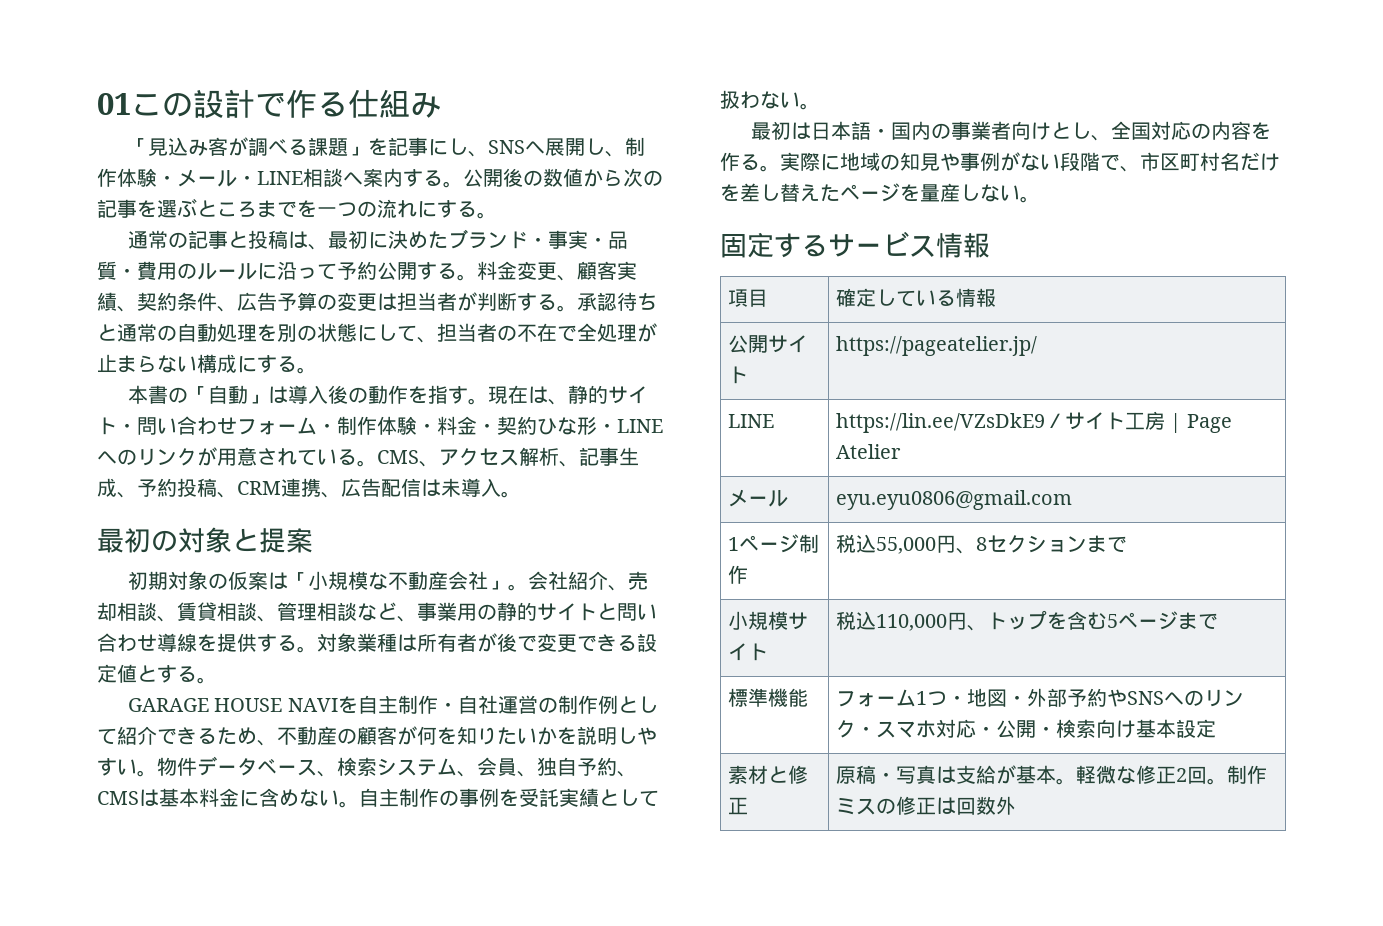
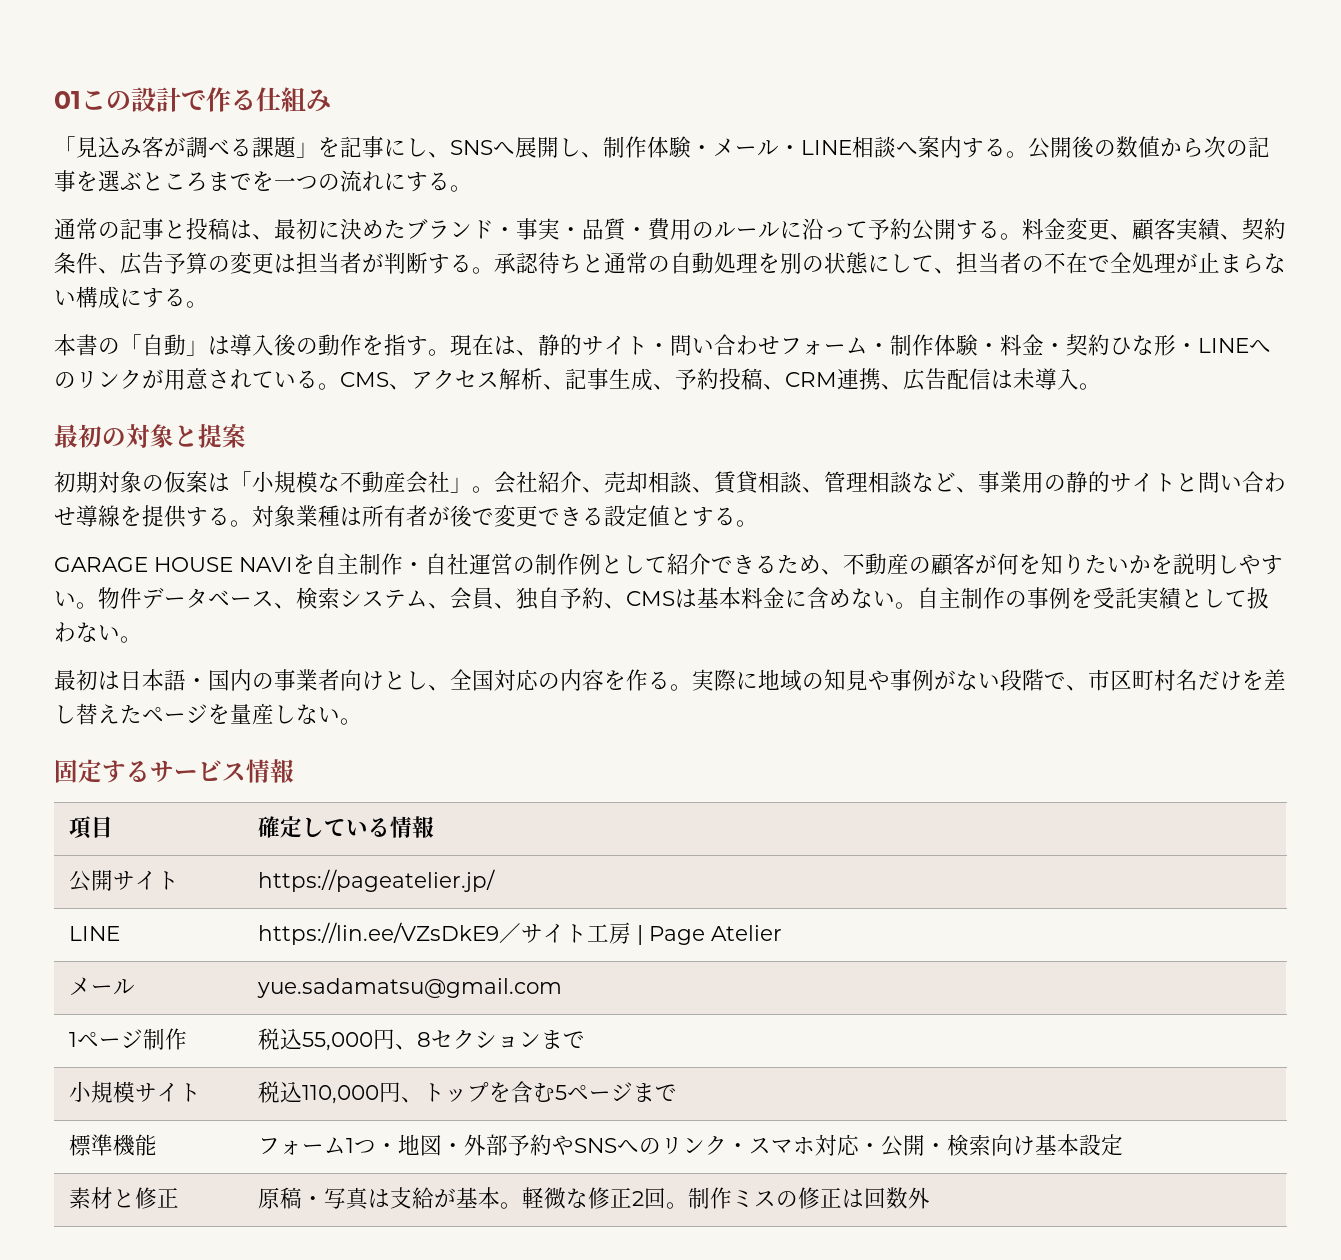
[836,490,1073,510] eyu.eyu0806@gmail.com -> [256,978,562,998] yue.sadamatsu@gmail.com

